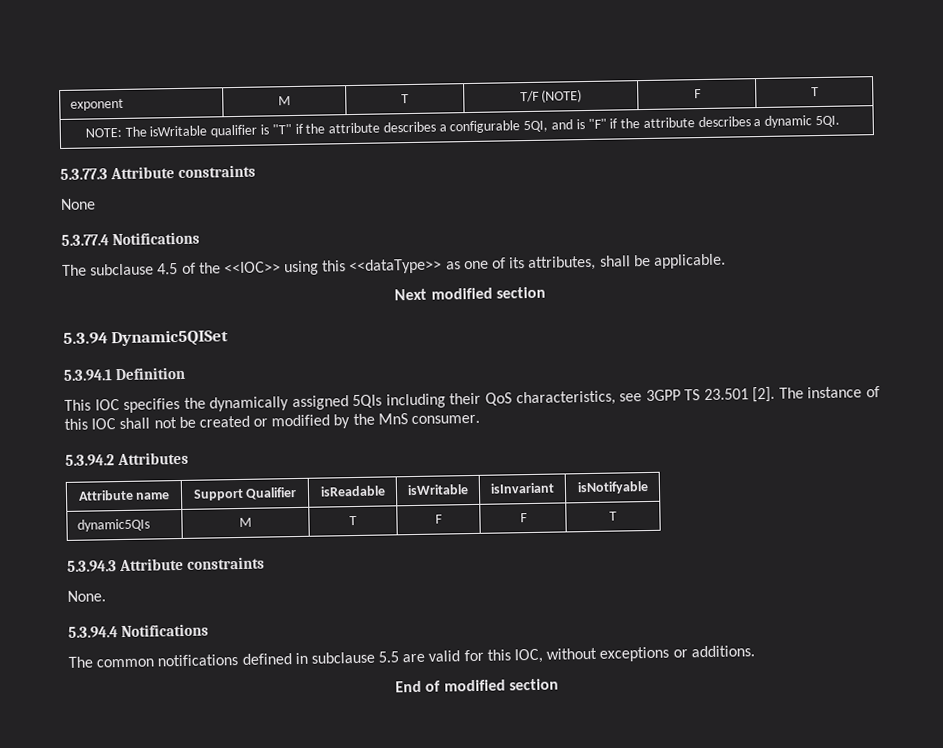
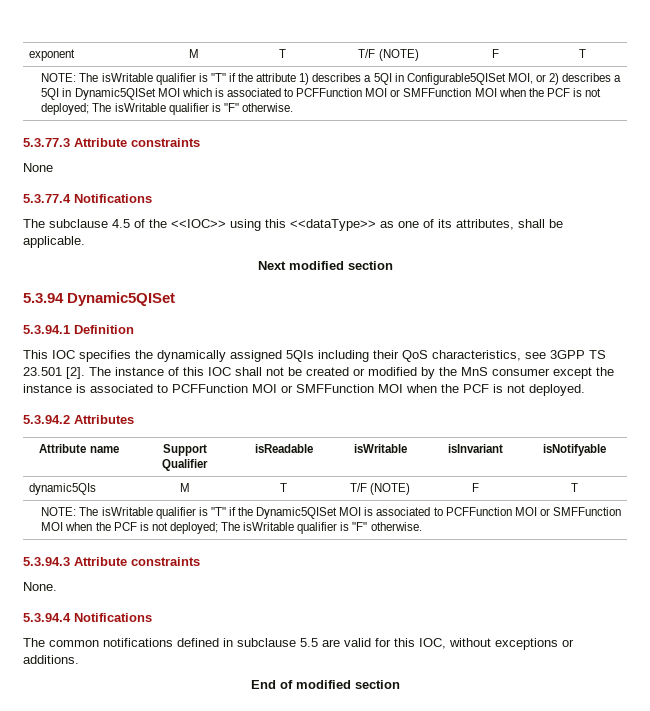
[382,115,841,134] describes a configurable 5QI, and is "F" if the attribute describes a dynamic 5QI. -> [299,73,622,85] [41,88,602,100] [41,103,293,115] 1) describes a 5QI in Configurable5QISet MOI, or 2) describes a 5QI in Dynamic5QISet MOI which is associated to PCFFunction MOI or SMFFunction MOI when the PCF is not deployed; The isWritable qualifier is "F" otherwise.
[411,414,481,425] consumer. -> [492,367,614,379] [23,384,585,396] consumer except the instance is associated to PCFFunction MOI or SMFFunction MOI when the PCF is not deployed.
[435,514,443,524] [519,513,528,523] [609,511,617,521] F | F | T -> [349,483,411,495] [471,483,479,492] [571,483,578,492] [41,507,621,519] [41,522,422,534] T/F (NOTE) | F | T // NOTE: The isWritable qualifier is "T" if the Dynamic5QISet MOI is associated to PCFFunction MOI or SMFFunction MOI when the PCF is not deployed; The isWritable qualifier is "F" otherwise.

